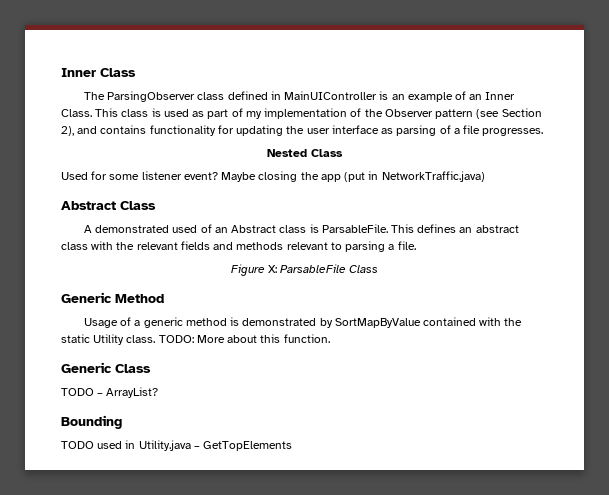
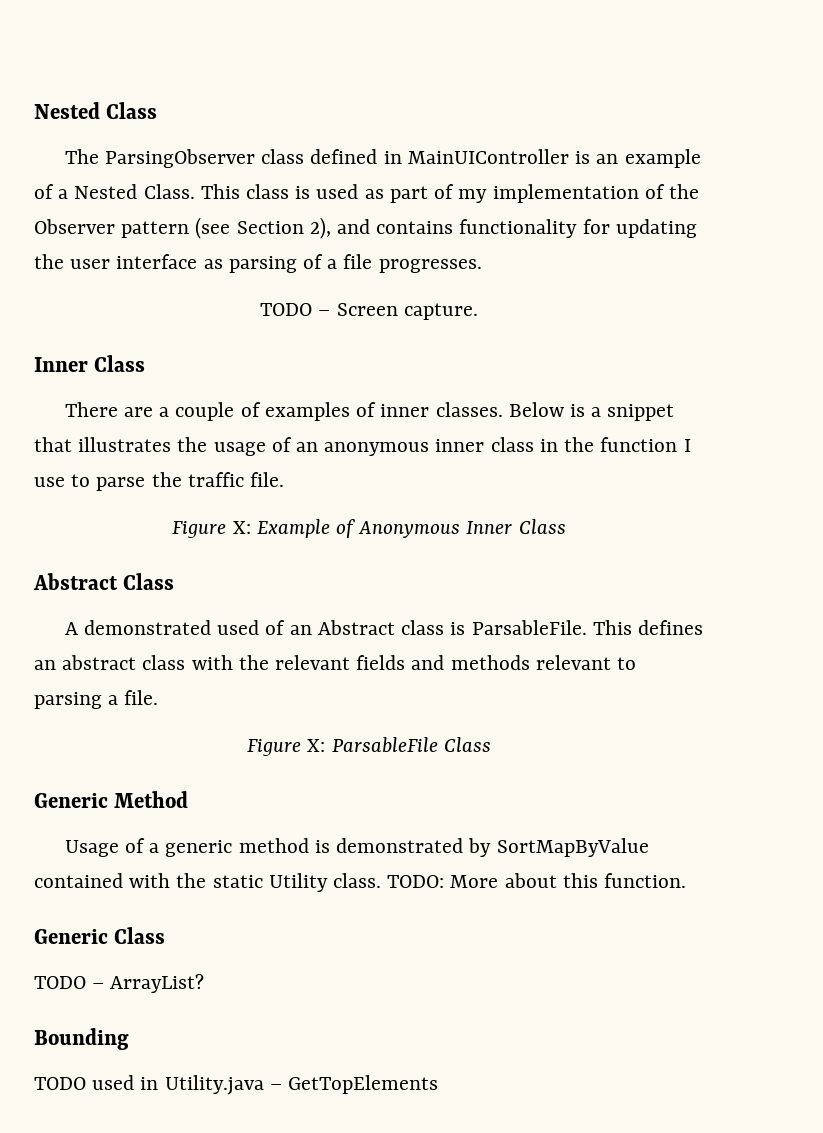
[61,68,96,77] Inner -> [34,102,100,119] Nested
[469,92,516,100] an Inner -> [58,184,138,199] a Nested
[267,149,343,157] [61,171,485,182] Nested Class // Used for some listener event? Maybe closing the app (put in NetworkTraffic.java) -> [260,303,478,320] [34,355,146,372] [64,402,675,421] [34,437,691,456] [34,472,285,491] [172,519,566,538] TODO – Screen capture. // Inner Class // There are a couple of examples of inner classes. Below is a snippet that illustrates the usage of an anonymous inner class in the function I use to parse the traffic file. // Figure X: Example of Anonymous Inner Class

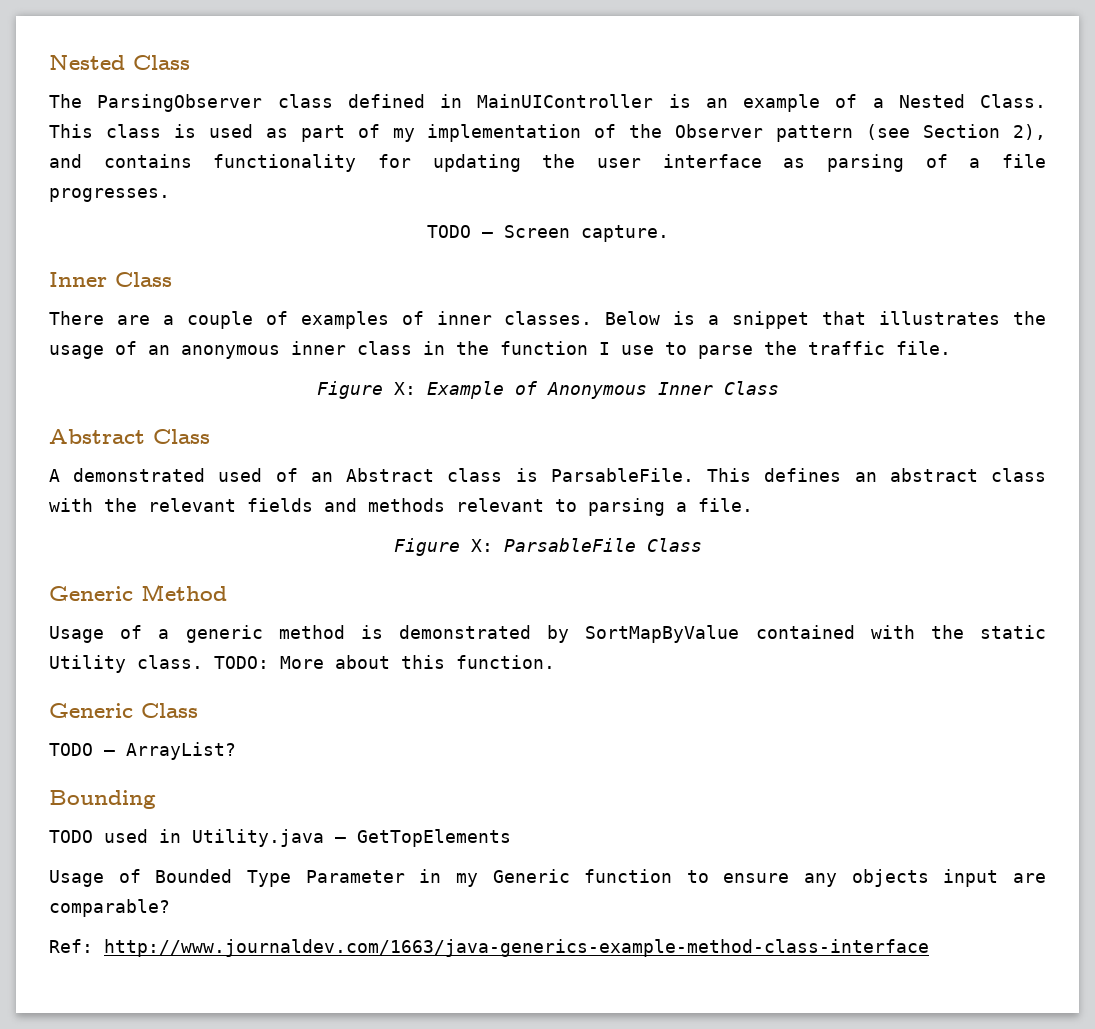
(439, 1084) none -> [49,869,1046,887] [49,899,170,917] [49,939,929,957] // Usage of Bounded Type Parameter in my Generic function to ensure any objects input are comparable? // Ref: http://www.journaldev.com/1663/java-generics-example-method-class-interface

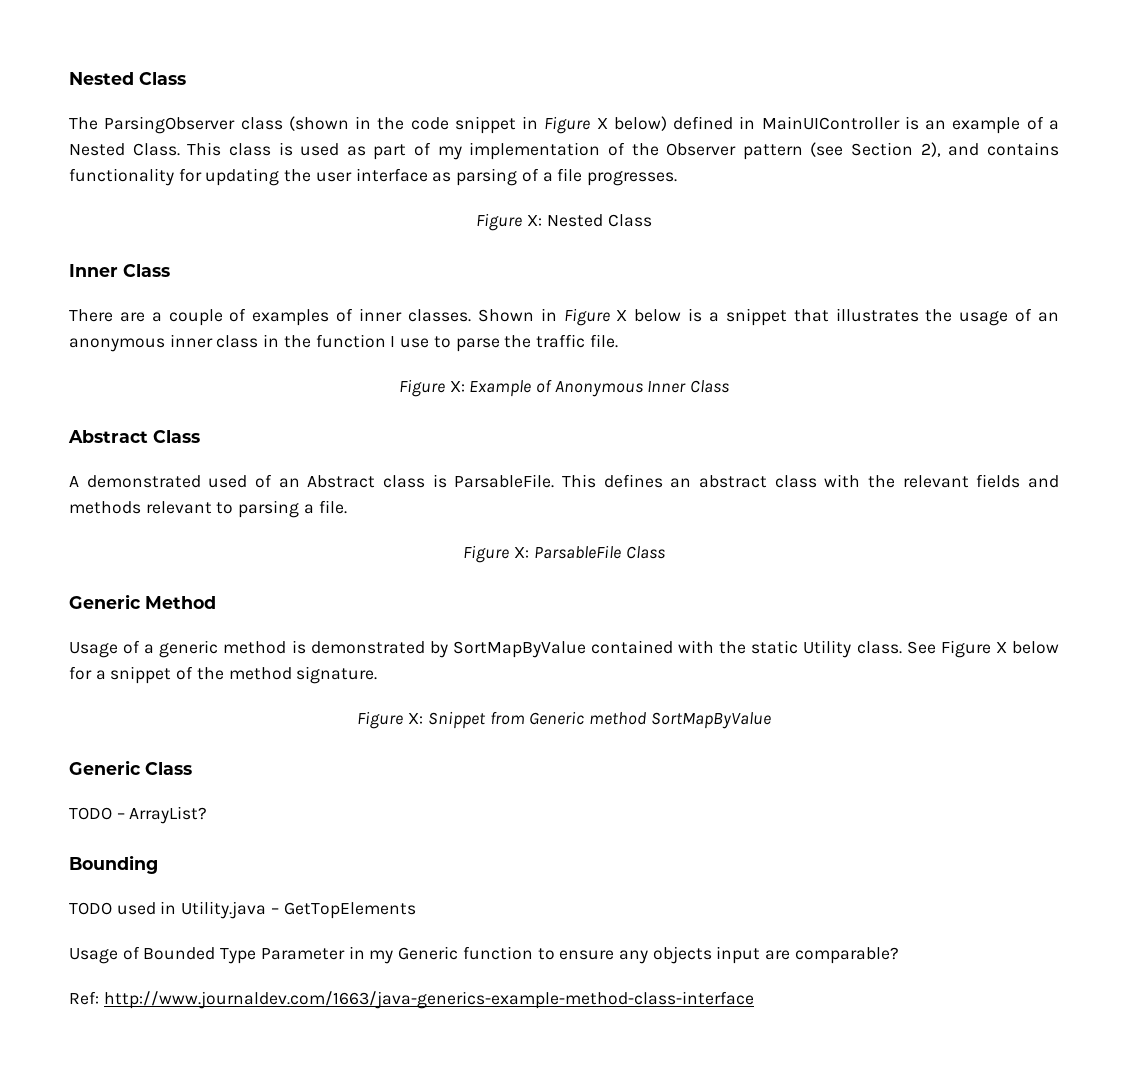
(333, 101) none -> [288,116,667,134] (shown in the code snippet in Figure X below)
[426,225,669,242] TODO – Screen capture. -> [476,213,652,231] Figure X: Nested Class
[605,311,661,325] Below -> [477,308,682,326] Shown in Figure X below
[214,655,555,669] TODO: More about this function. -> [906,640,1059,658] [69,666,378,684] [357,711,771,729] See Figure X below for a snippet of the method signature. // Figure X: Snippet from Generic method SortMapByValue

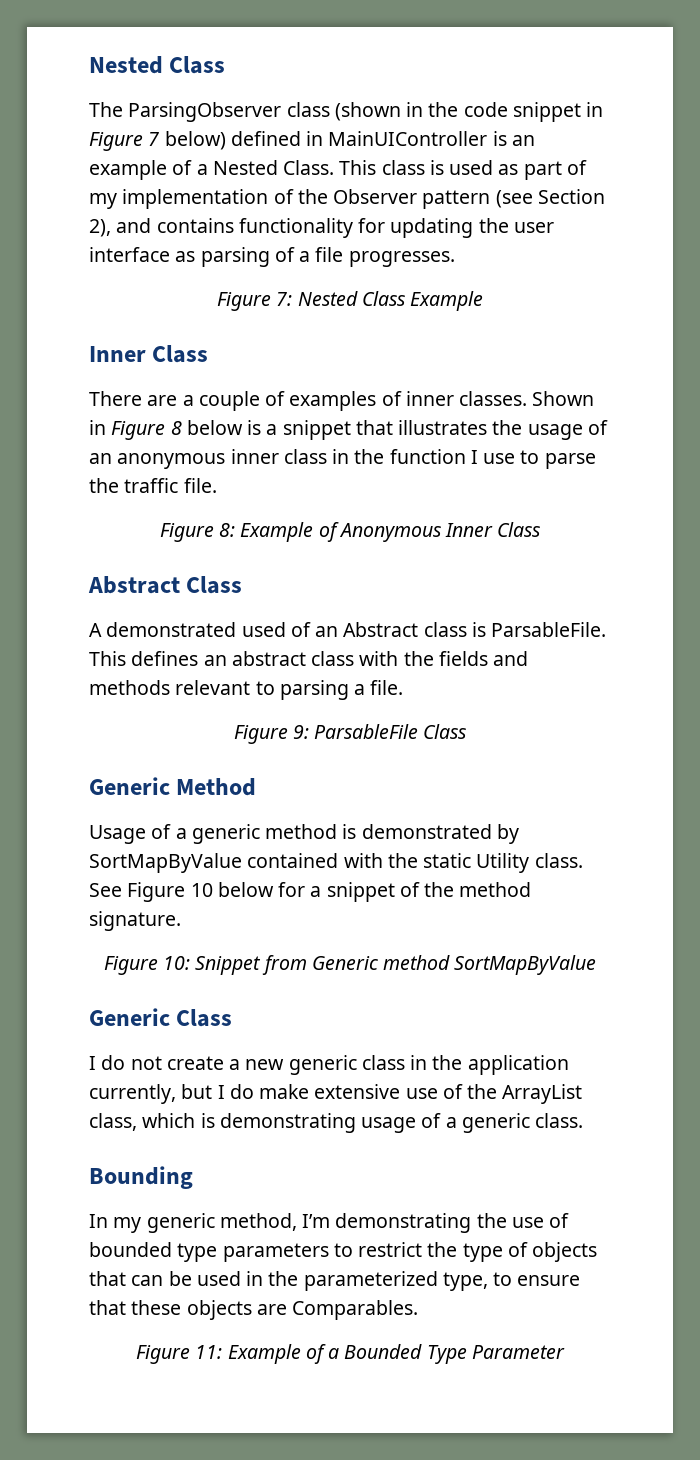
[596,118,608,129] X -> [148,132,160,146] 7
[527,214,652,227] X: Nested Class -> [276,291,484,311] 7: Nested Class Example
[616,310,628,321] X -> [170,421,182,435] 8
[449,381,465,392] X: -> [218,523,235,537] 8:
[902,475,969,488] relevant -> (434, 658) none
[514,547,530,558] X: -> [292,725,309,739] 9:
[995,642,1007,653] X -> [190,883,213,897] 10
[408,713,424,724] X: -> [162,956,190,970] 10:
[69,806,208,824] [69,855,158,874] [69,901,416,919] [69,946,899,964] [69,991,754,1009] TODO – ArrayList? // Bounding // TODO used in Utility.java – GetTopElements // Usage of Bounded Type Parameter in my Generic function to ensure any objects input are comparable? // Ref: http://www.journaldev.com/1663/java-generics-example-method-class-interface -> [89,1055,569,1075] [89,1084,583,1104] [89,1113,584,1133] [89,1166,193,1189] [89,1213,570,1233] [89,1242,598,1262] [89,1271,581,1291] [89,1300,419,1320] [136,1344,565,1364] I do not create a new generic class in the application currently, but I do make extensive use of the ArrayList class, which is demonstrating usage of a generic class. // Bounding // In my generic method, I’m demonstrating the use of bounded type parameters to restrict the type of objects that can be used in the parameterized type, to ensure that these objects are Comparables. // Figure 11: Example of a Bounded Type Parameter

